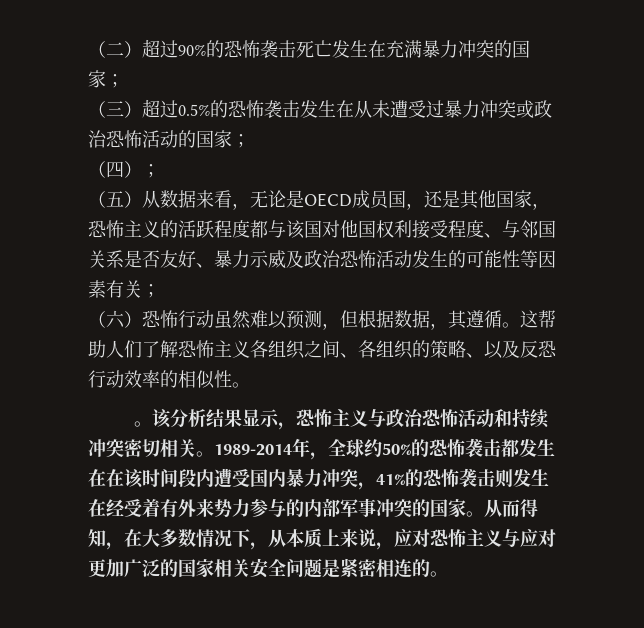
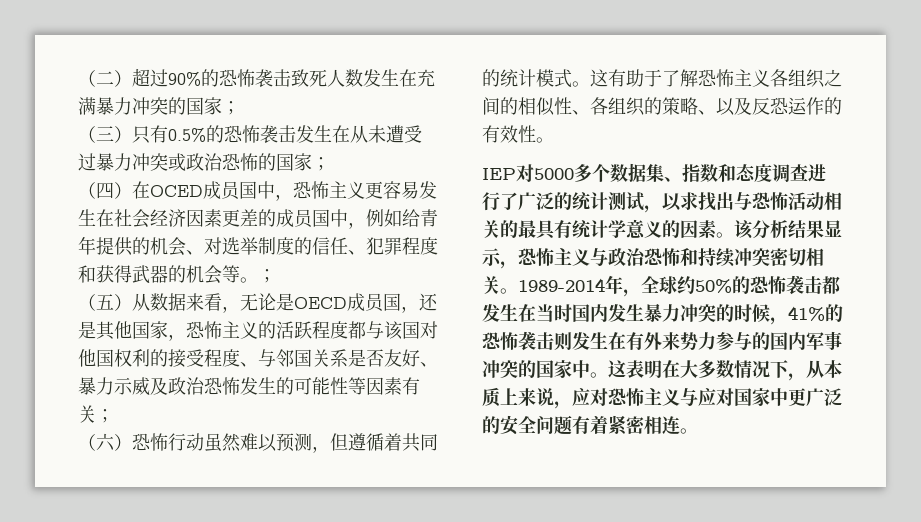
[296,40,332,58] 死亡 -> [291,69,363,87] 致死人数
[142,99,178,118] 超过 -> [132,125,168,144] 只有
[142,130,178,148] 活动 -> (258, 162) none
(142, 169) none -> [132,181,437,201] [78,209,438,229] [78,236,438,256] [78,265,258,284] 在OCED成员国中，恐怖主义更容易发生在社会经济因素更差的成员国中，例如给青年提供的机会、对选举制度的信任、犯罪程度和获得武器的机会等。
(412, 229) none -> [150,349,168,367] 的
[376,250,412,268] 活动 -> (240, 386) none
[358,310,556,330] [88,340,142,358] 根据数据，其遵循。这帮助人们 -> [348,433,438,452] [482,69,662,88] 遵循着共同的统计模式。这有助于
(340, 349) none -> [500,97,572,116] 的相似性
[88,370,250,389] 行动效率的相似性。 // -> [788,97,842,115] [482,125,554,143] [482,163,826,182] [482,192,842,213] [482,219,717,240] 运作的有效性。 // IEP对5000多个数据集、指数和态度调查进行了广泛的统计测试，以求找出与恐怖活动相关的最具有统计学意义的因素
[458,409,495,427] 活动 -> (680, 257) none
[106,468,358,488] 在该时间段内遭受国内暴力冲突 -> [536,303,770,322] 当时国内发生暴力冲突的时候
[106,499,160,517] 经受着 -> (626, 341) none
[304,498,340,517] 内部 -> [770,332,806,350] 国内
[466,499,538,517] [88,529,124,550] 。从而得知， -> [572,360,662,378] 中。这表明
[88,559,250,578] 更加广泛的国家相关 -> [734,388,842,406] [482,416,500,434] 国家中更广泛的
[322,559,340,578] 是 -> [572,416,608,434] 有着
[412,559,430,577] 的 -> (680, 425) none

